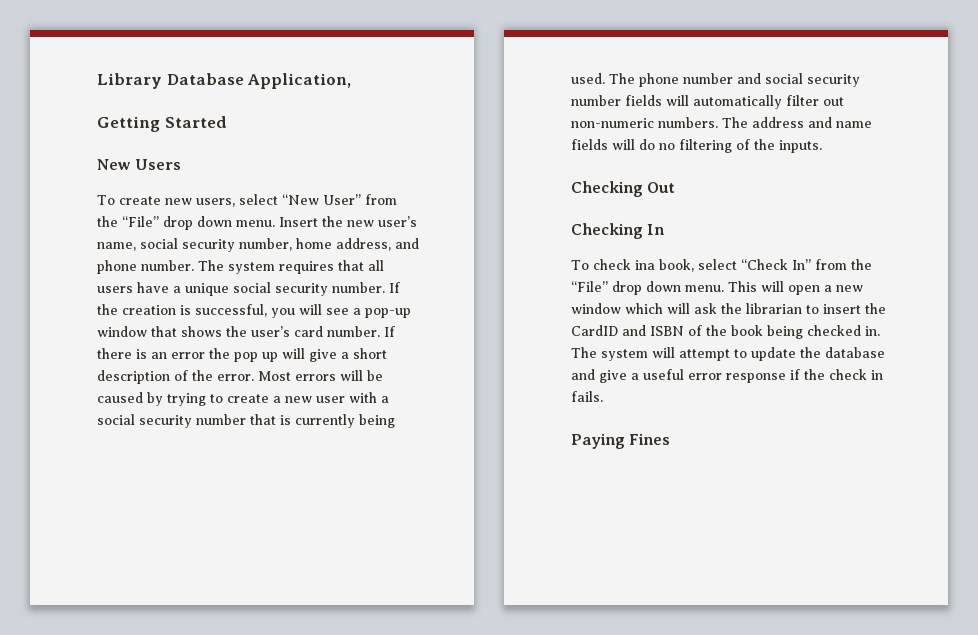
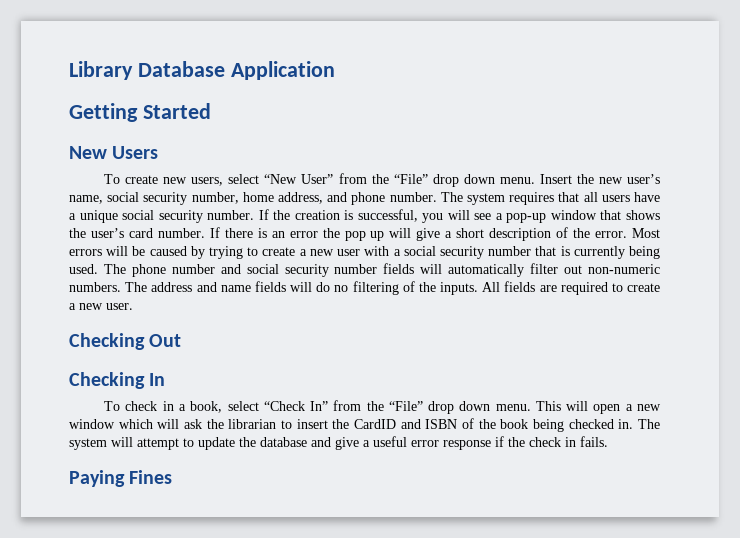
[247,73,352,89] Application, -> [230,61,335,80] Application
(822, 146) none -> [482,281,660,295] [69,303,133,310] All fields are required to create a new user.
[634,260,655,270] ina -> [162,401,186,411] in a

